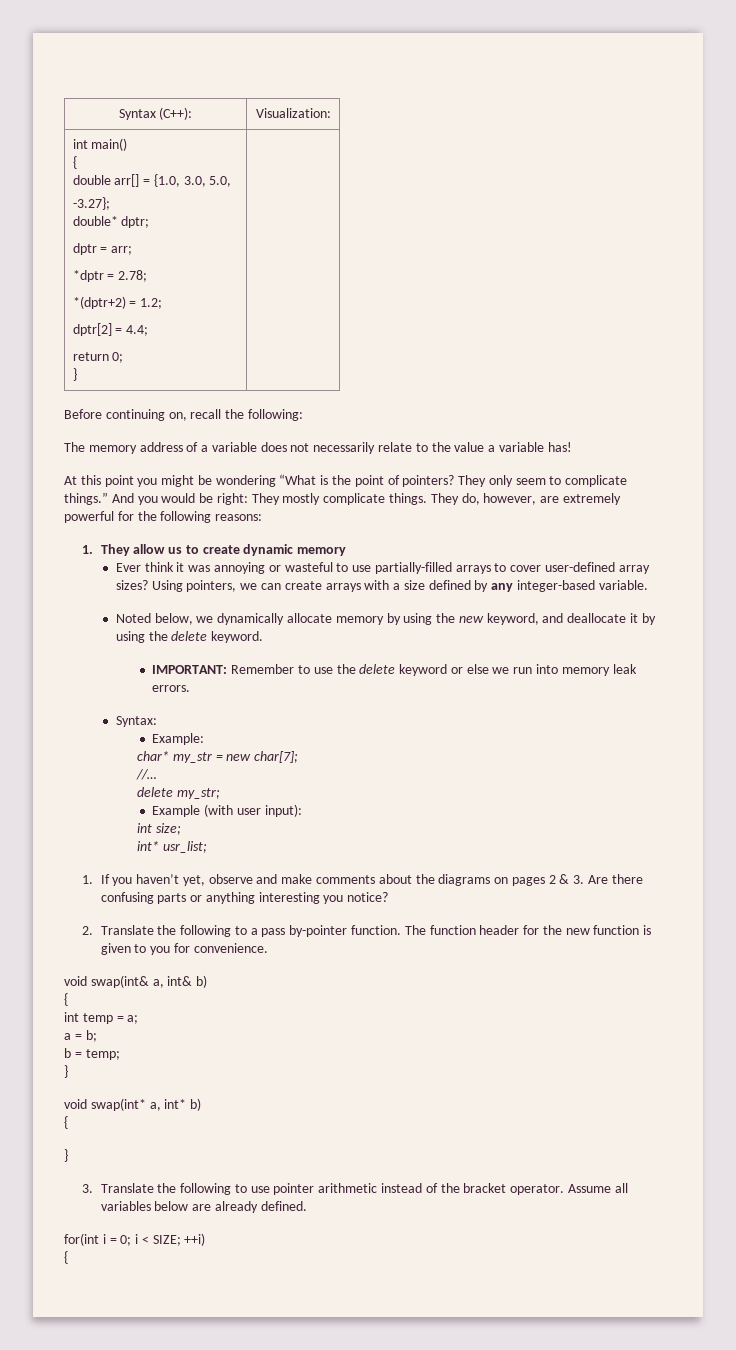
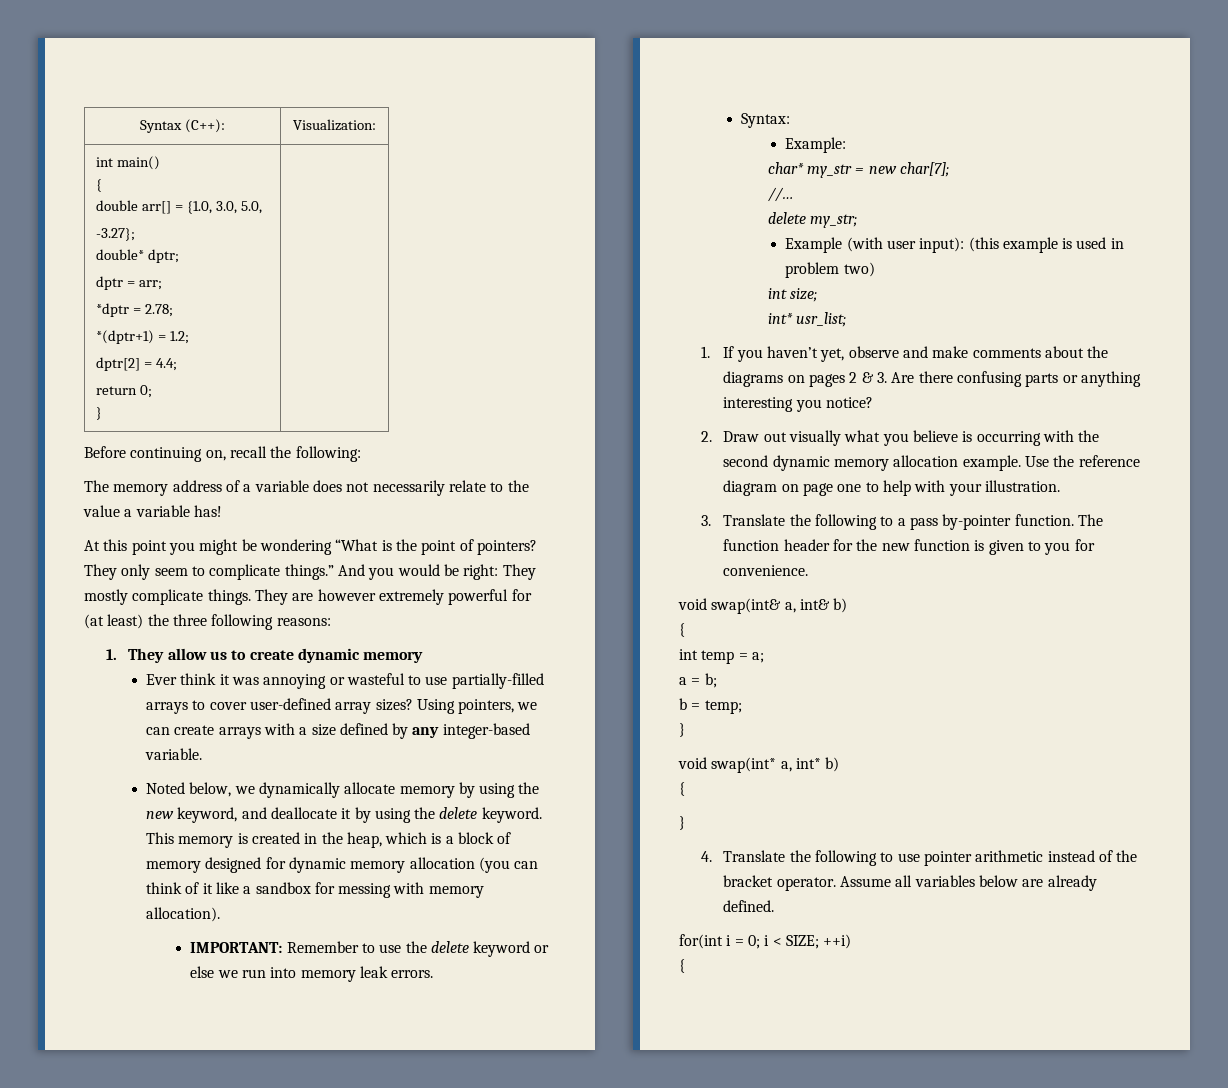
[72,296,126,309] *(dptr+2) -> [96,330,155,344] *(dptr+1)
[461,493,621,505] [64,511,157,523] do, however, are extremely powerful for the -> [292,589,532,605] [84,614,207,629] are however extremely powerful for (at least) the three
(264, 637) none -> [145,832,512,848] [145,857,539,873] [145,882,484,898] [145,907,220,922] This memory is created in the heap, which is a block of memory designed for dynamic memory allocation (you can think of it like a sandbox for messing with memory allocation).
(302, 810) none -> [968,237,1124,253] [785,262,875,278] (this example is used in problem two)
(94, 930) none -> [723,430,1100,446] [723,455,1140,471] [723,480,1060,496] [701,515,712,526] Draw out visually what you believe is occurring with the second dynamic memory allocation example. Use the reference diagram on page one to help with your illustration. // 3.
[82,1184,94,1193] 3. -> [701,851,713,862] 4.

